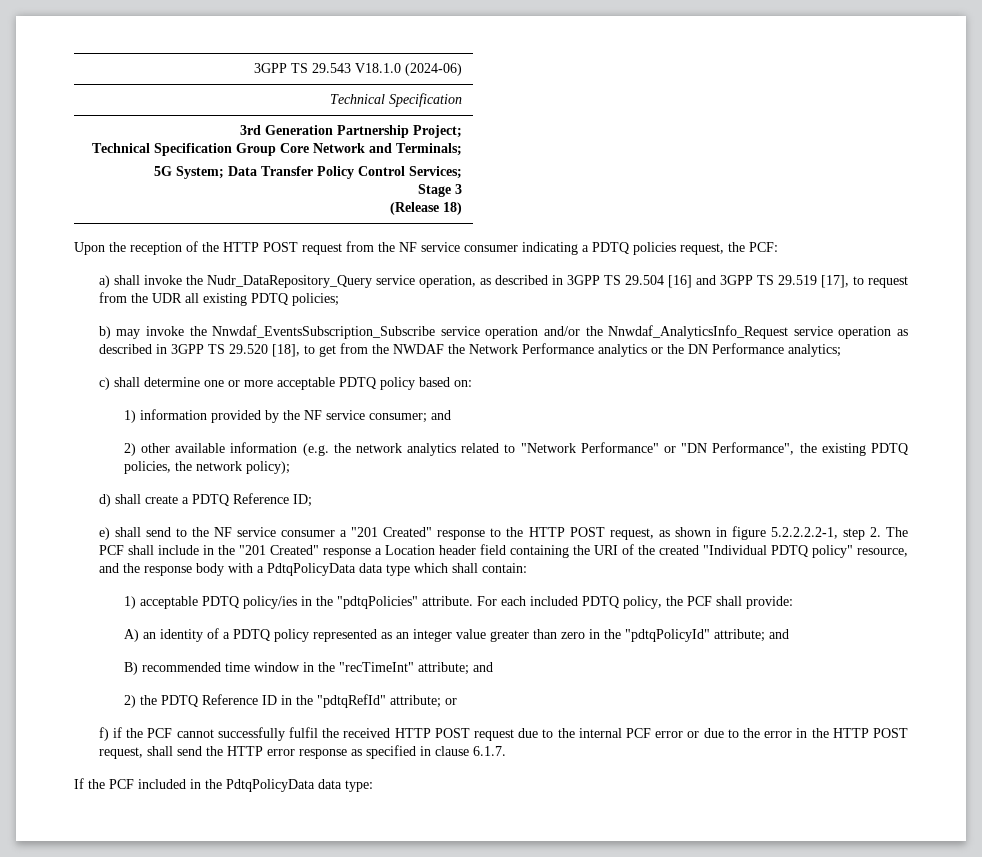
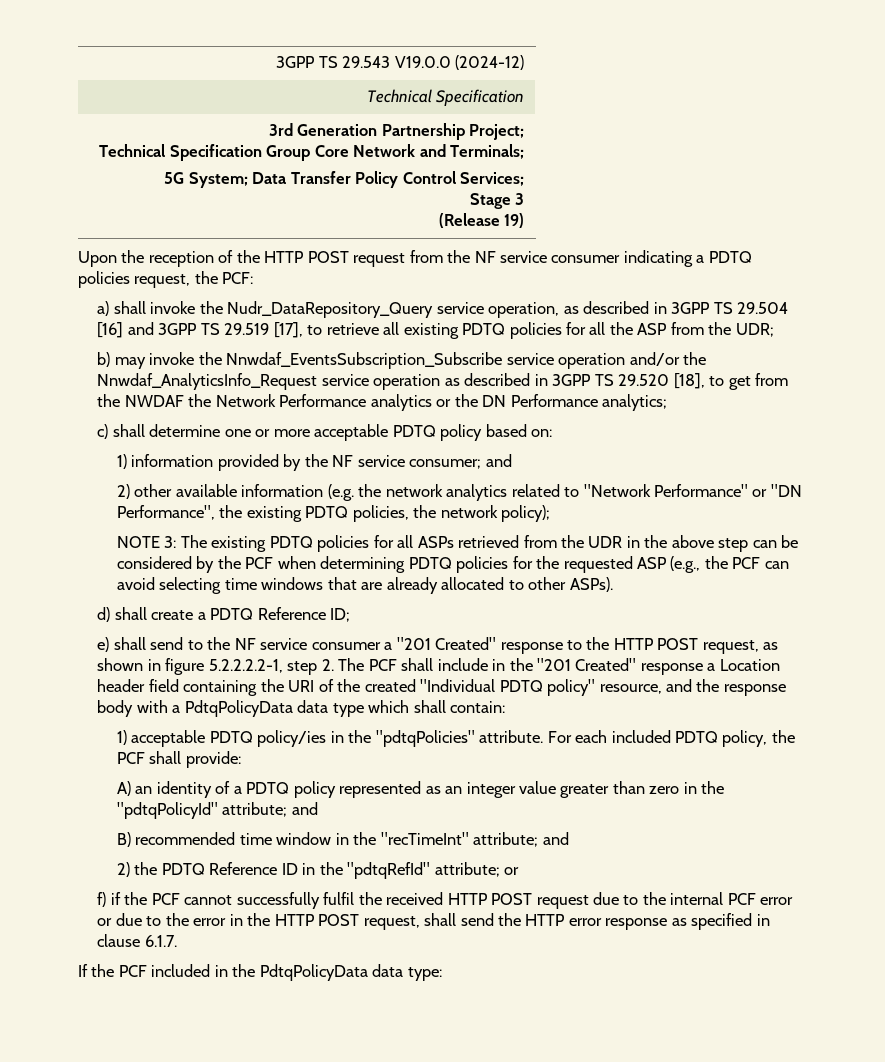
[354,63,462,76] V18.1.0 (2024-06) -> [394,55,525,70] V19.0.0 (2024-12)
[442,202,462,215] 18) -> [504,213,525,228] 19)
[868,276,909,288] [98,292,339,306] request from the UDR all existing PDTQ policies; -> [326,322,774,339] retrieve all existing PDTQ policies for all the ASP from the UDR;
(290, 467) none -> [116,535,799,552] [116,556,789,573] [116,577,613,594] // NOTE 3: The existing PDTQ policies for all ASPs retrieved from the UDR in the above step can be considered by the PCF when determining PDTQ policies for the requested ASP (e.g., the PCF can avoid selecting time windows that are already allocated to other ASPs).

